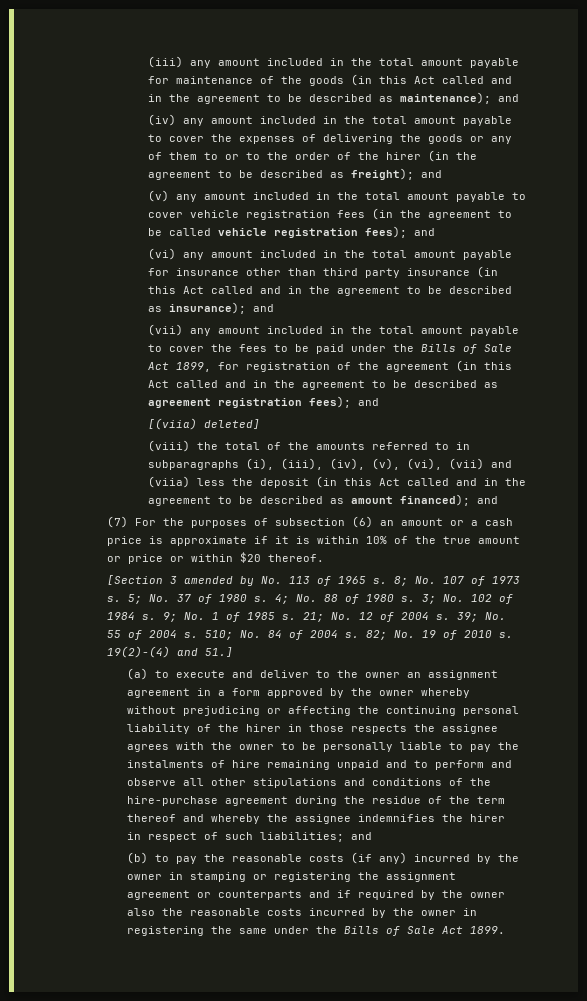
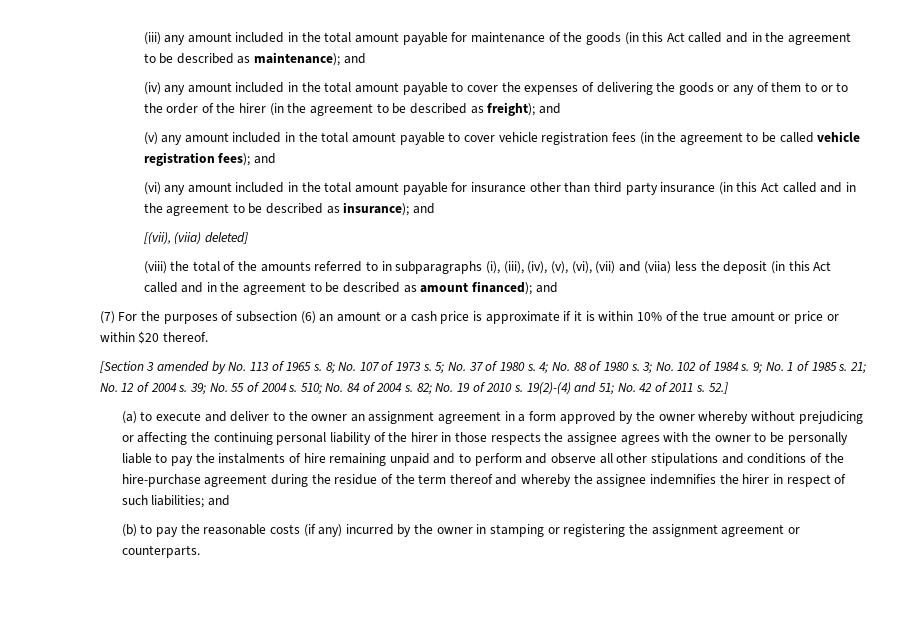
[147,324,519,336] [147,344,512,354] [147,360,512,372] [147,380,498,390] [147,396,379,408] [147,418,197,430] (vii) any amount included in the total amount payable to cover the fees to be paid under the Bills of Sale Act 1899, for registration of the agreement (in this Act called and in the agreement to be described as agreement registration fees); and // [(viia) -> [143,232,202,245] [(vii), (viia)
[204,647,233,657] 51.] -> [598,382,728,395] 51; No. 42 of 2011 s. 52.]
[218,890,506,900] [127,908,478,918] [127,926,506,936] counterparts and if required by the owner also the reasonable costs incurred by the owner in registering the same under the Bills of Sale Act 1899. -> [121,545,200,558] counterparts.

